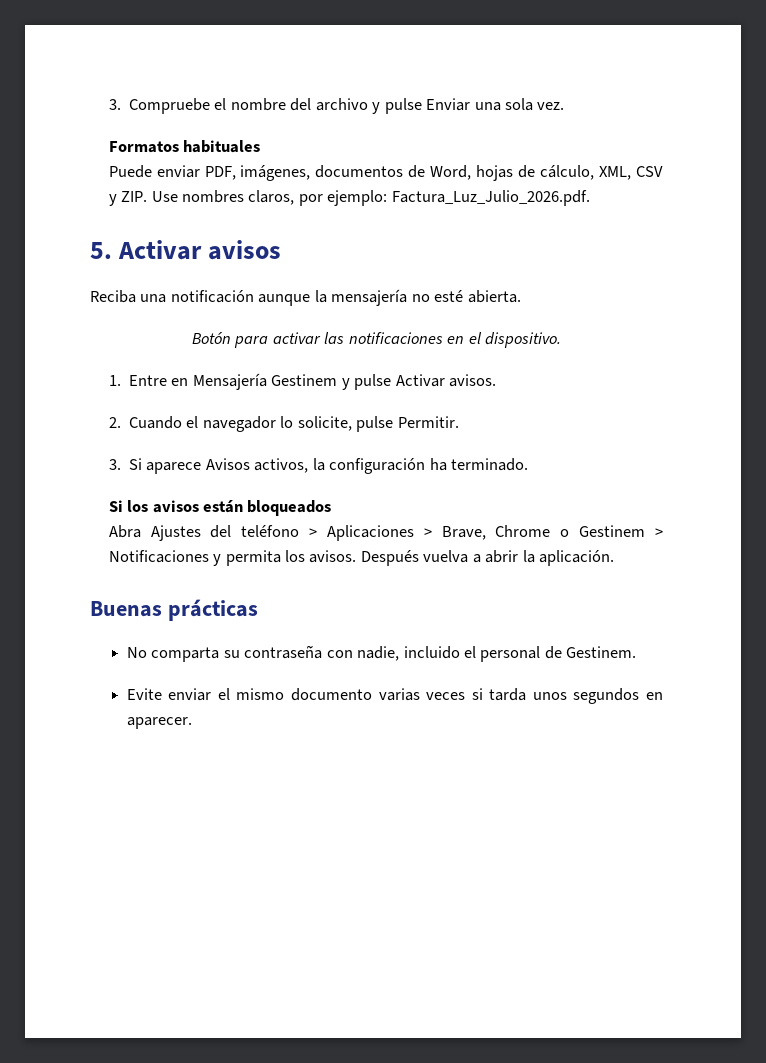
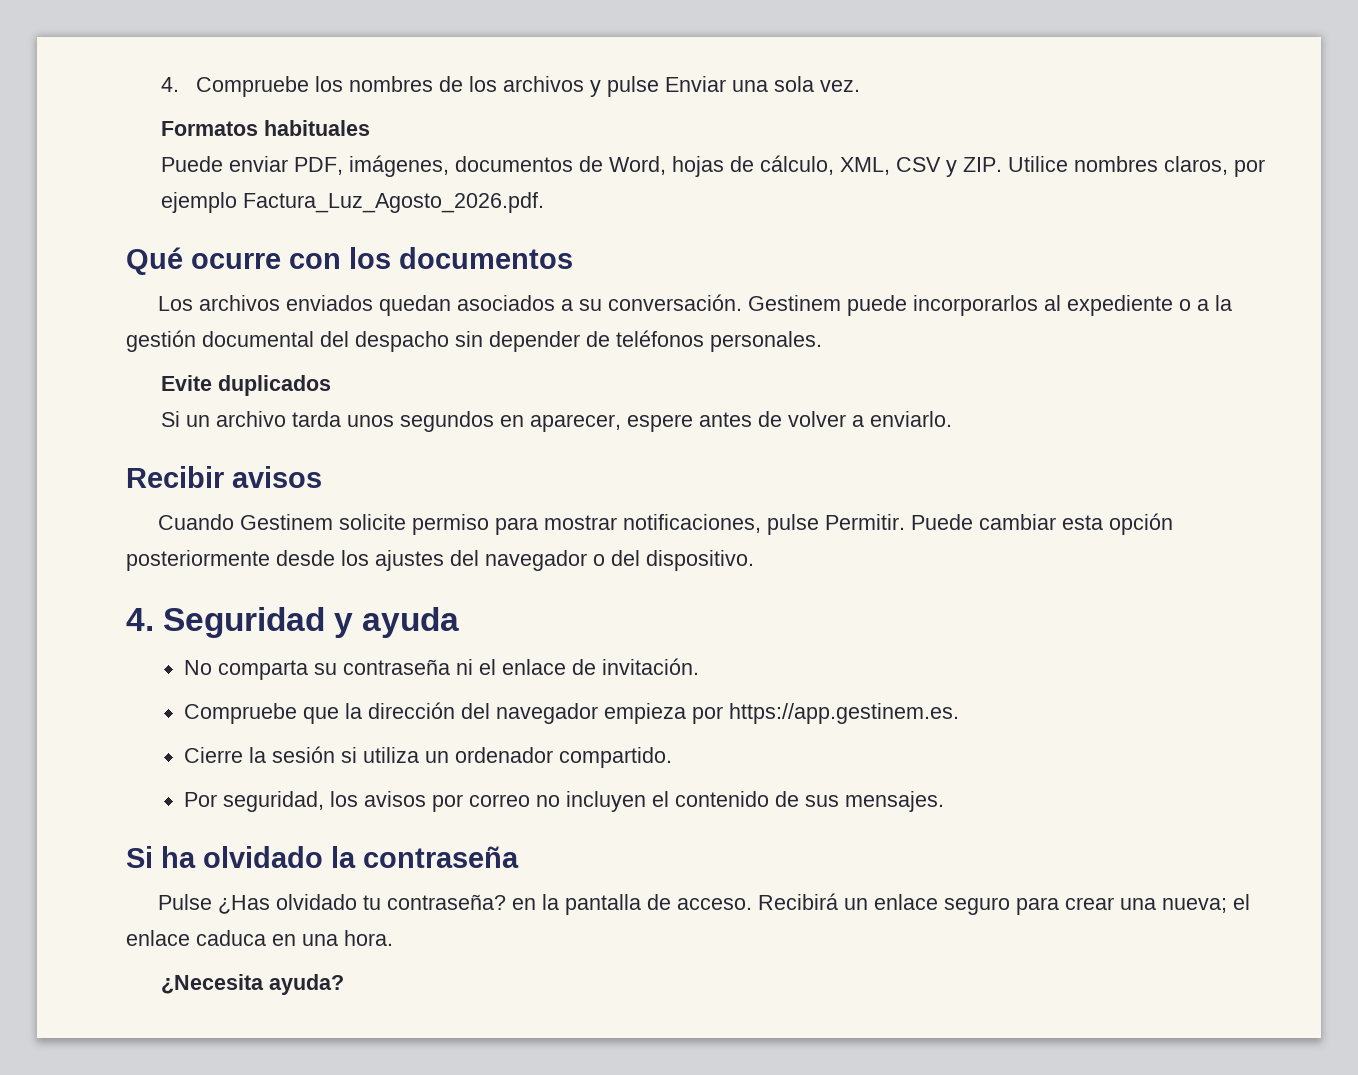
[108,98,368,114] 3. Compruebe el nombre del archivo -> [160,76,584,97] 4. Compruebe los nombres de los archivos
[151,191,178,202] Use -> [1007,156,1068,172] Utilice
[327,190,590,206] [90,240,282,260] [90,289,521,306] [191,332,562,348] [108,373,497,390] [108,416,459,432] [108,458,529,474] [108,500,332,516] [108,525,664,541] [108,550,615,566] [90,599,258,621] [126,645,637,662] [126,688,664,704] [126,717,192,729] ejemplo: Factura_Luz_Julio_2026.pdf. // 5. Activar avisos // Reciba una notificación aunque la mensajería no esté abierta. // Botón para activar las notificaciones en el dispositivo. // 1. Entre en Mensajería Gestinem y pulse Activar avisos. // 2. Cuando el navegador lo solicite, pulse Permitir. // 3. Si aparece Avisos activos, la configuración ha terminado. // Si los avisos están bloqueados // Abra Ajustes del teléfono > Aplicaciones > Brave, Chrome o Gestinem > Notificaciones y permita los avisos. Después vuelva a abrir la aplicación. // Buenas prácticas // No comparta su contraseña con nadie, incluido el personal de Gestinem. // Evite enviar el mismo documento varias veces si tarda unos segundos en aparecer. -> [160,192,544,213] [126,247,573,275] [157,294,1232,316] [126,330,822,352] [160,375,331,396] [160,411,952,432] [126,466,322,488] [157,513,1173,535] [126,550,754,571] [126,607,460,638] [184,658,700,680] [184,702,960,724] [184,746,673,768] [184,791,945,812] [126,846,519,868] [157,893,1250,915] [126,930,393,946] [160,974,344,995] ejemplo Factura_Luz_Agosto_2026.pdf. // Qué ocurre con los documentos // Los archivos enviados quedan asociados a su conversación. Gestinem puede incorporarlos al expediente o a la gestión documental del despacho sin depender de teléfonos personales. // Evite duplicados // Si un archivo tarda unos segundos en aparecer, espere antes de volver a enviarlo. // Recibir avisos // Cuando Gestinem solicite permiso para mostrar notificaciones, pulse Permitir. Puede cambiar esta opción posteriormente desde los ajustes del navegador o del dispositivo. // 4. Seguridad y ayuda // No comparta su contraseña ni el enlace de invitación. // Compruebe que la dirección del navegador empieza por https://app.gestinem.es. // Cierre la sesión si utiliza un ordenador compartido. // Por seguridad, los avisos por correo no incluyen el contenido de sus mensajes. // Si ha olvidado la contraseña // Pulse ¿Has olvidado tu contraseña? en la pantalla de acceso. Recibirá un enlace seguro para crear una nueva; el enlace caduca en una hora. // ¿Necesita ayuda?

